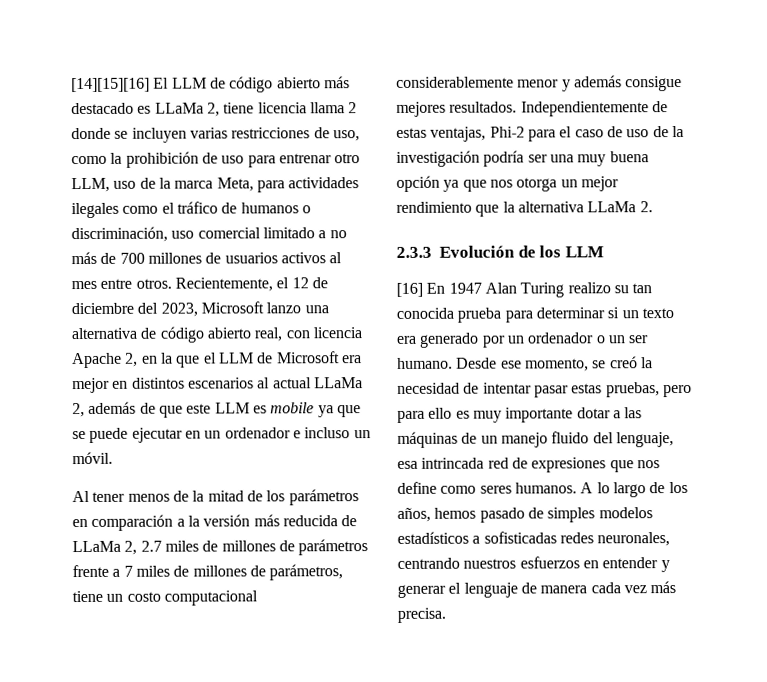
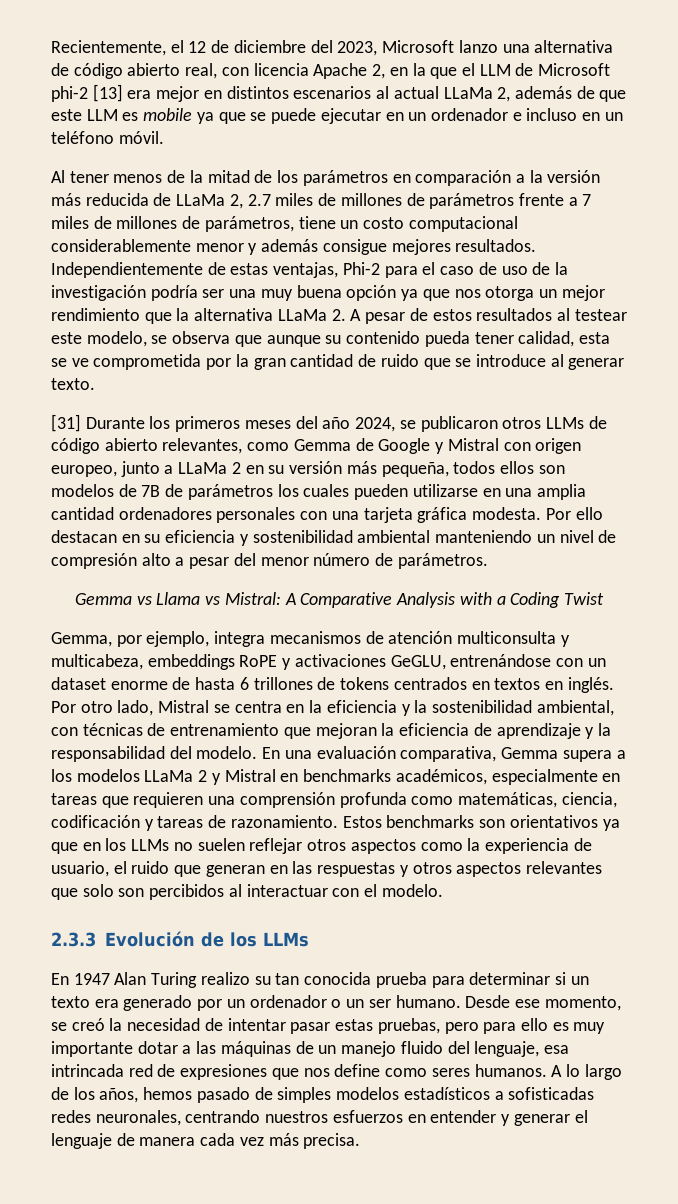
[71,76,350,93] [71,102,358,117] [71,127,360,143] [71,151,361,168] [71,177,360,193] [71,201,311,219] [71,226,347,243] [71,251,343,265] [71,278,172,290] [14][15][16] El LLM de código abierto más destacado es LLaMa 2, tiene licencia llama 2 donde se incluyen varias restricciones de uso, como la prohibición de uso para entrenar otro LLM, uso de la marca Meta, para actividades ilegales como el tráfico de humanos o discriminación, uso comercial limitado a no más de 700 millones de usuarios activos al mes entre otros. -> (51, 48) none
(340, 357) none -> [51,84,123,102] phi-2 [13]
[353,430,371,439] un -> [582,112,623,121] [51,131,114,144] en un teléfono
(653, 207) none -> [350,308,627,324] [51,331,610,347] [51,354,625,370] [51,378,95,390] [51,414,607,432] [51,438,582,454] [51,461,565,477] [51,484,586,500] [51,507,603,523] [51,530,617,546] [51,553,488,569] [75,592,604,608] [51,631,570,647] [51,654,606,670] [51,677,614,693] [51,700,614,716] [51,723,611,739] [51,746,626,762] [51,769,621,785] [51,792,617,808] [51,815,620,831] [51,838,592,854] [51,861,602,877] [51,884,443,900] A pesar de estos resultados al testear este modelo, se observa que aunque su contenido pueda tener calidad, esta se ve comprometida por la gran cantidad de ruido que se introduce al generar texto. // [31] Durante los primeros meses del año 2024, se publicaron otros LLMs de código abierto relevantes, como Gemma de Google y Mistral con origen europeo, junto a LLaMa 2 en su versión más pequeña, todos ellos son modelos de 7B de parámetros los cuales pueden utilizarse en una amplia cantidad ordenadores personales con una tarjeta gráfica modesta. Por ello destacan en su eficiencia y sostenibilidad ambiental manteniendo un nivel de compresión alto a pesar del menor número de parámetros. // Gemma vs Llama vs Mistral: A Comparative Analysis with a Coding Twist // Gemma, por ejemplo, integra mecanismos de atención multiconsulta y multicabeza, embeddings RoPE y activaciones GeGLU, entrenándose con un dataset enorme de hasta 6 trillones de tokens centrados en textos en inglés. Por otro lado, Mistral se centra en la eficiencia y la sostenibilidad ambiental, con técnicas de entrenamiento que mejoran la eficiencia de aprendizaje y la responsabilidad del modelo. En una evaluación comparativa, Gemma supera a los modelos LLaMa 2 y Mistral en benchmarks académicos, especialmente en tareas que requieren una comprensión profunda como matemáticas, ciencia, codificación y tareas de razonamiento. Estos benchmarks son orientativos ya que en los LLMs no suelen reflejar otros aspectos como la experiencia de usuario, el ruido que generan en las respuestas y otros aspectos relevantes que solo son percibidos al interactuar con el modelo.
[564,246,604,258] [396,282,423,297] LLM // [16] -> [262,932,309,947] LLMs //

